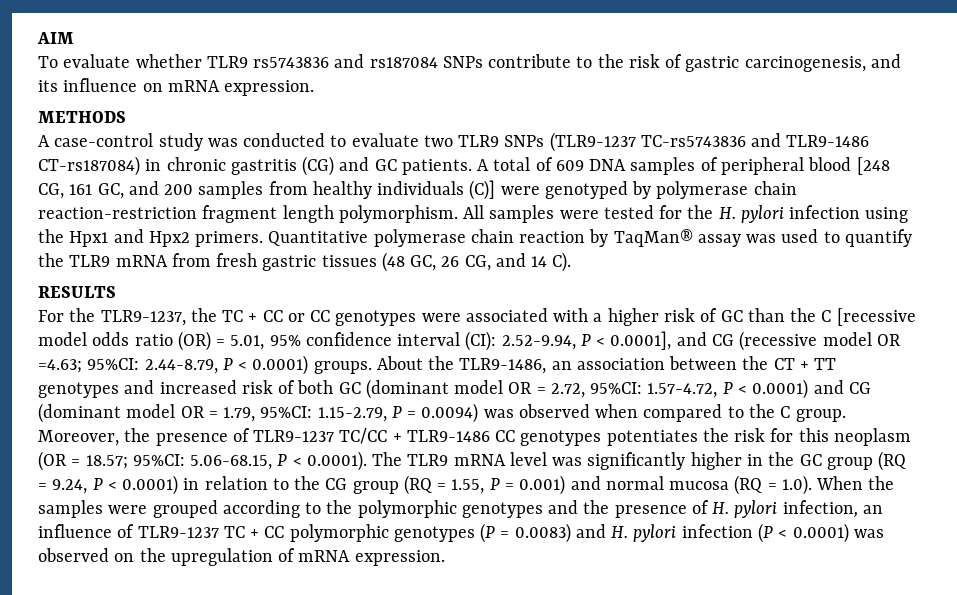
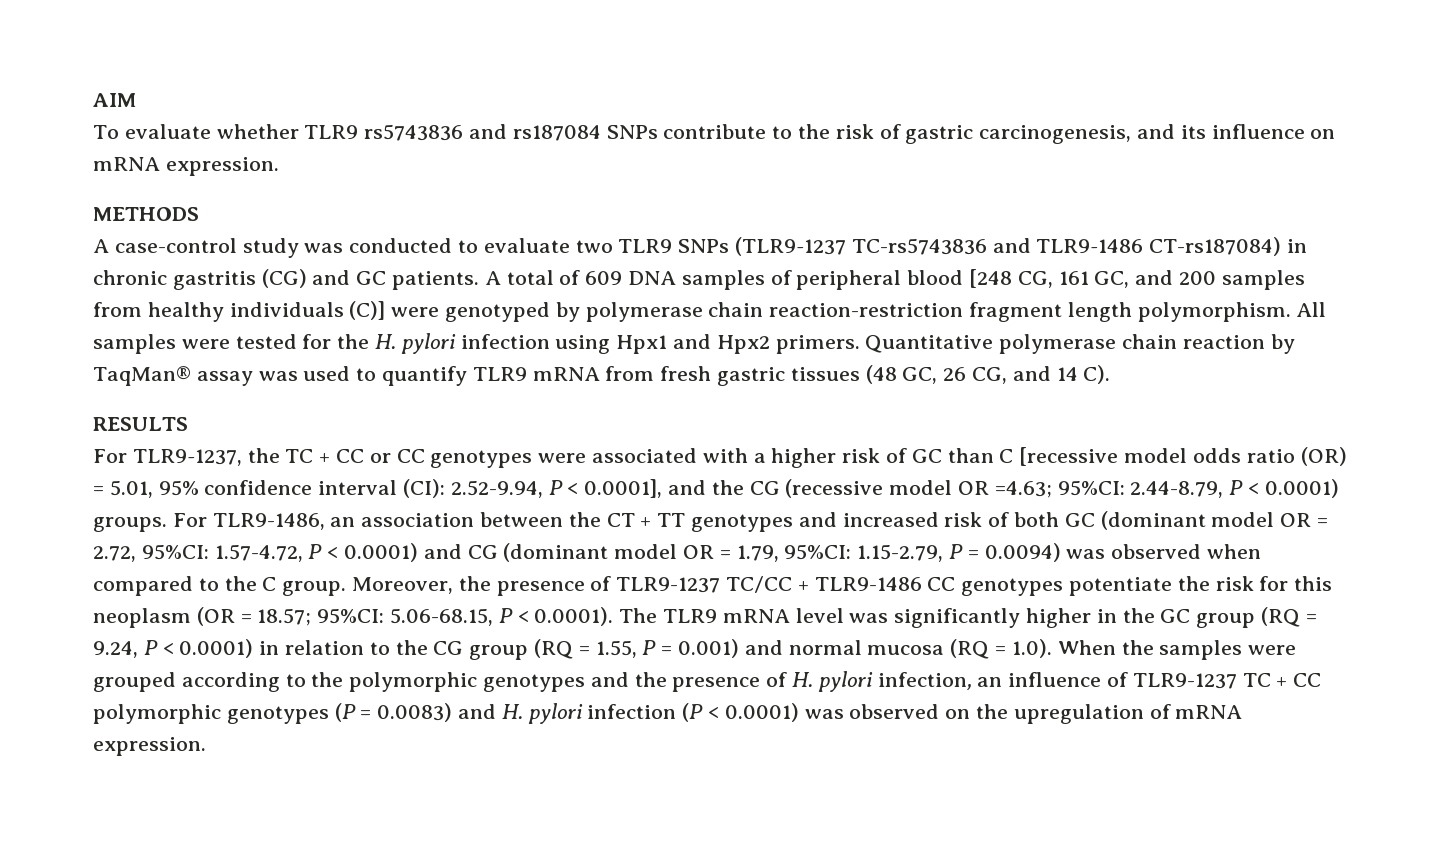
[38,229,64,243] the -> (611, 344) none
[38,253,64,267] the -> (468, 376) none
[69,308,96,322] the -> (127, 456) none
[790,308,817,322] the -> (994, 455) none
(707, 339) none -> [711,480,744,495] the
[376,356,455,370] About the -> [172,513,207,527] For
[606,430,698,446] potentiates -> [1069,577,1173,596] potentiate

